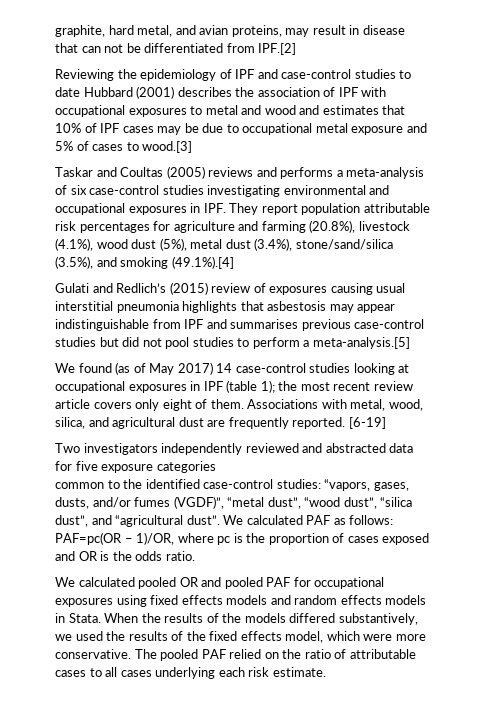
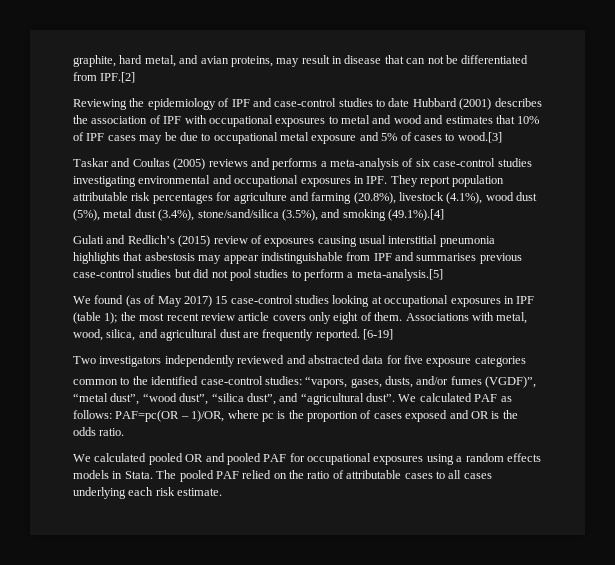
[216,363,233,373] 14 -> [215,296,228,304] 15
[150,595,291,605] fixed effects models and -> [456,456,463,462] a
[104,613,418,625] [55,631,426,643] [55,649,131,659] When the results of the models differed substantively, we used the results of the fixed effects model, which were more conservative. -> (153, 475) none

